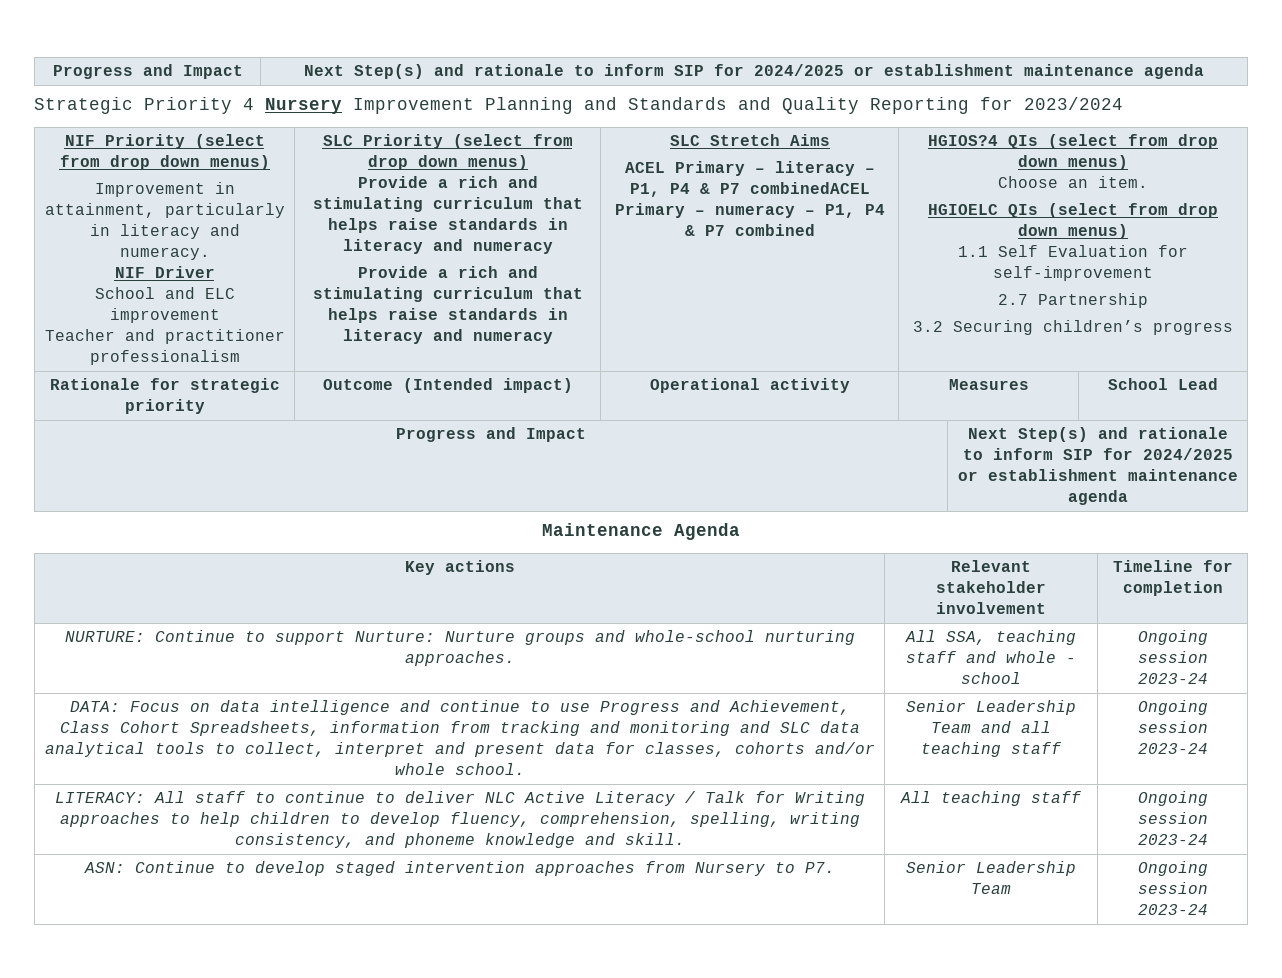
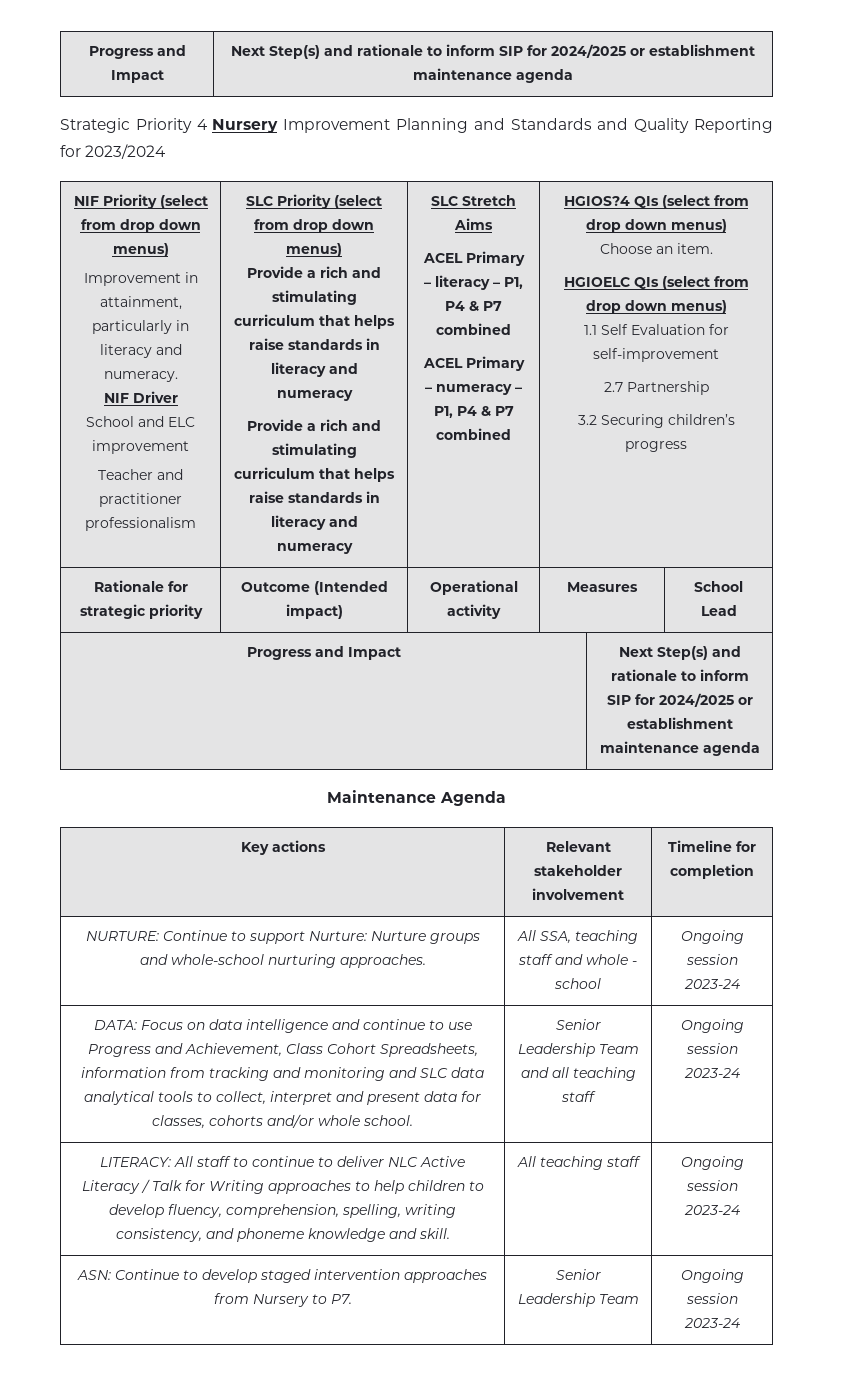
[749,182,870,194] combinedACEL -> [436,323,511,335] [422,358,463,368] combined // ACEL

